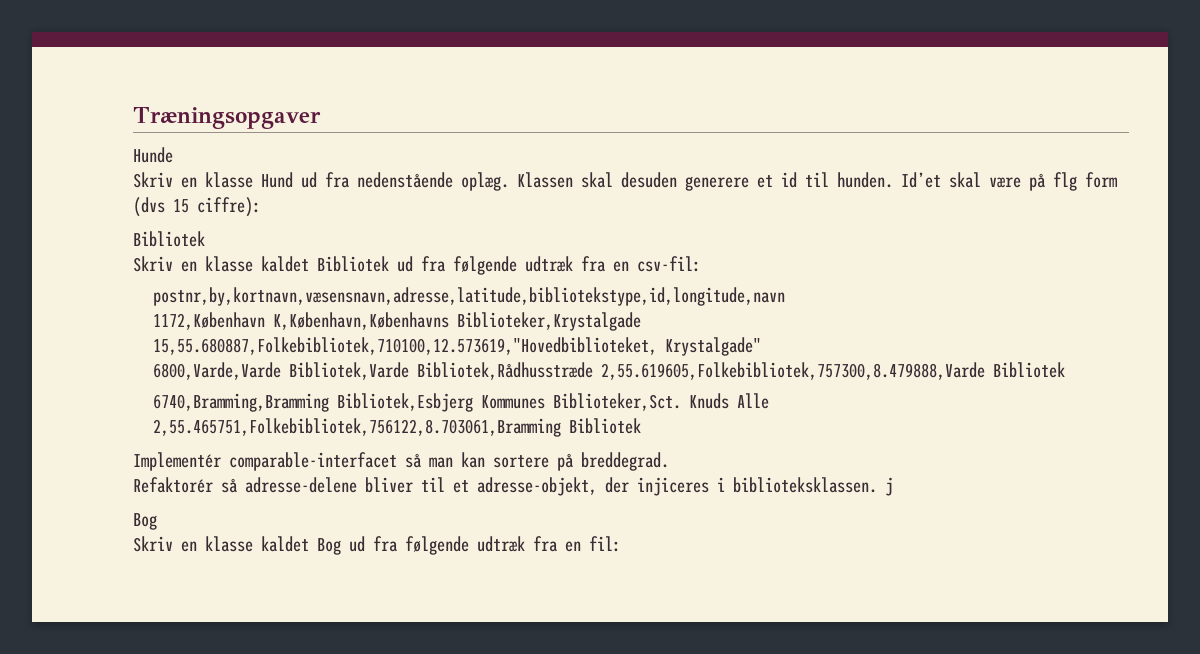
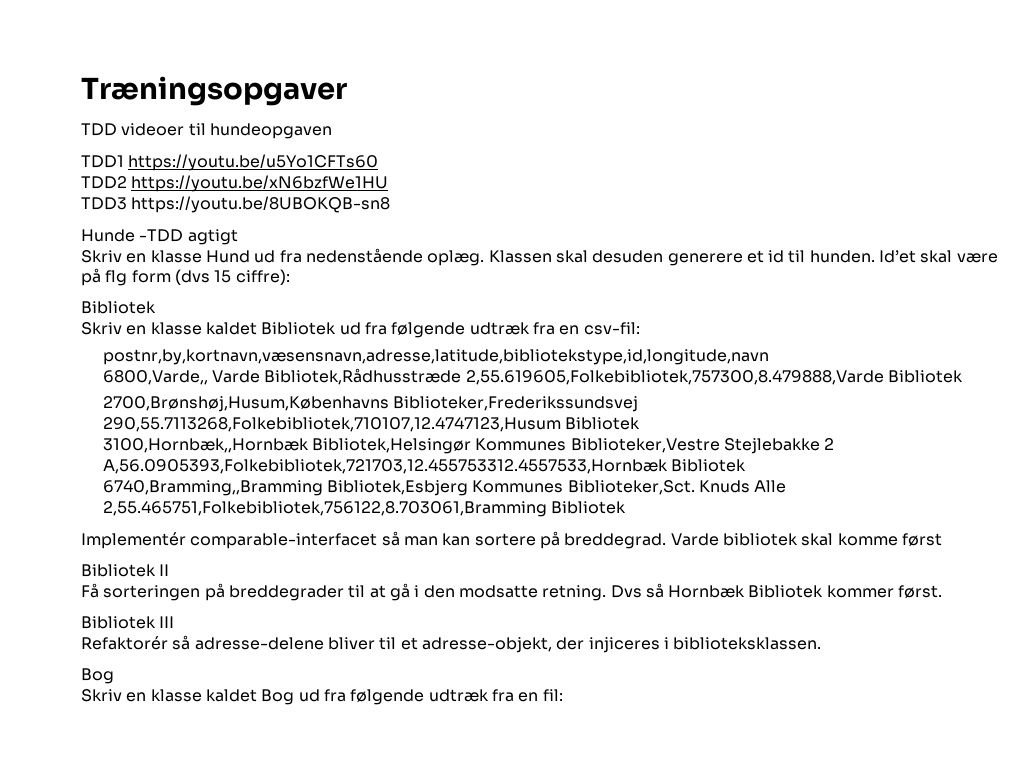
(321, 118) none -> [81,123,332,139] [81,154,379,171] [81,175,389,192] [81,196,391,213] // TDD videoer til hundeopgaven // TDD1 https://youtu.be/u5Yo1CFTs60 // TDD2 https://youtu.be/xN6bzfWe1HU // TDD3 https://youtu.be/8UBOKQB-sn8
(173, 155) none -> [139,229,238,245] -TDD agtigt
[153,312,642,331] [153,337,762,356] [153,362,1066,380] [153,393,330,412] 1172,København K,København,Københavns Biblioteker,Krystalgade 15,55.680887,Folkebibliotek,710100,12.573619,"Hovedbiblioteket, Krystalgade" // 6800,Varde,Varde Bibliotek,Varde Bibliotek,Rådhusstræde 2,55.619605,Folkebibliotek,757300,8.479888,Varde Bibliotek // 6740,Bramming,Bramming -> [102,368,963,385] [102,396,638,412] [102,417,640,432] [102,438,835,454] [102,459,746,474] [102,480,323,496] 6800,Varde,, Varde Bibliotek,Rådhusstræde 2,55.619605,Folkebibliotek,757300,8.479888,Varde Bibliotek // 2700,Brønshøj,Husum,Københavns Biblioteker,Frederikssundsvej 290,55.7113268,Folkebibliotek,710107,12.4747123,Husum Bibliotek // 3100,Hornbæk,,Hornbæk Bibliotek,Helsingør Kommunes Biblioteker,Vestre Stejlebakke 2 A,56.0905393,Folkebibliotek,721703,12.455753312.4557533,Hornbæk Bibliotek // 6740,Bramming,,Bramming
(669, 461) none -> [670,533,942,546] [81,564,170,577] [81,583,943,601] [81,616,175,629] Varde bibliotek skal komme først // Bibliotek II // Få sorteringen på breddegrader til at gå i den modsatte retning. Dvs så Hornbæk Bibliotek kommer først. // Bibliotek III
[885,477,893,496] j -> (822, 643) none

